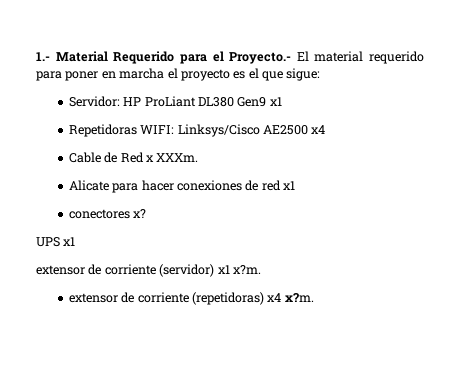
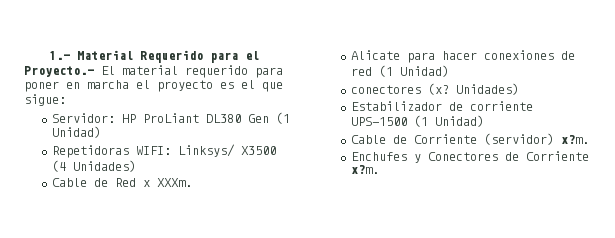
[237,97,282,107] Gen9 x1 -> [247,112,290,124] [51,126,101,138] Gen (1 Unidad)
[177,124,326,137] Linksys/Cisco AE2500 x4 -> [177,144,276,157] [51,160,136,172] Linksys/ X3500 (4 Unidades)
[283,181,296,190] x1 -> [378,65,449,77] (1 Unidad)
[133,209,147,218] [36,237,76,247] [36,264,261,277] [68,292,282,305] x? // UPS x1 // extensor de corriente (servidor) x1 x?m. // extensor de corriente (repetidoras) x4 -> [427,83,519,95] [350,101,533,111] [350,115,484,127] [350,133,589,145] [350,151,589,163] (x? Unidades) // Estabilizador de corriente UPS-1500 (1 Unidad) // Cable de Corriente (servidor) x?m. // Enchufes y Conectores de Corriente

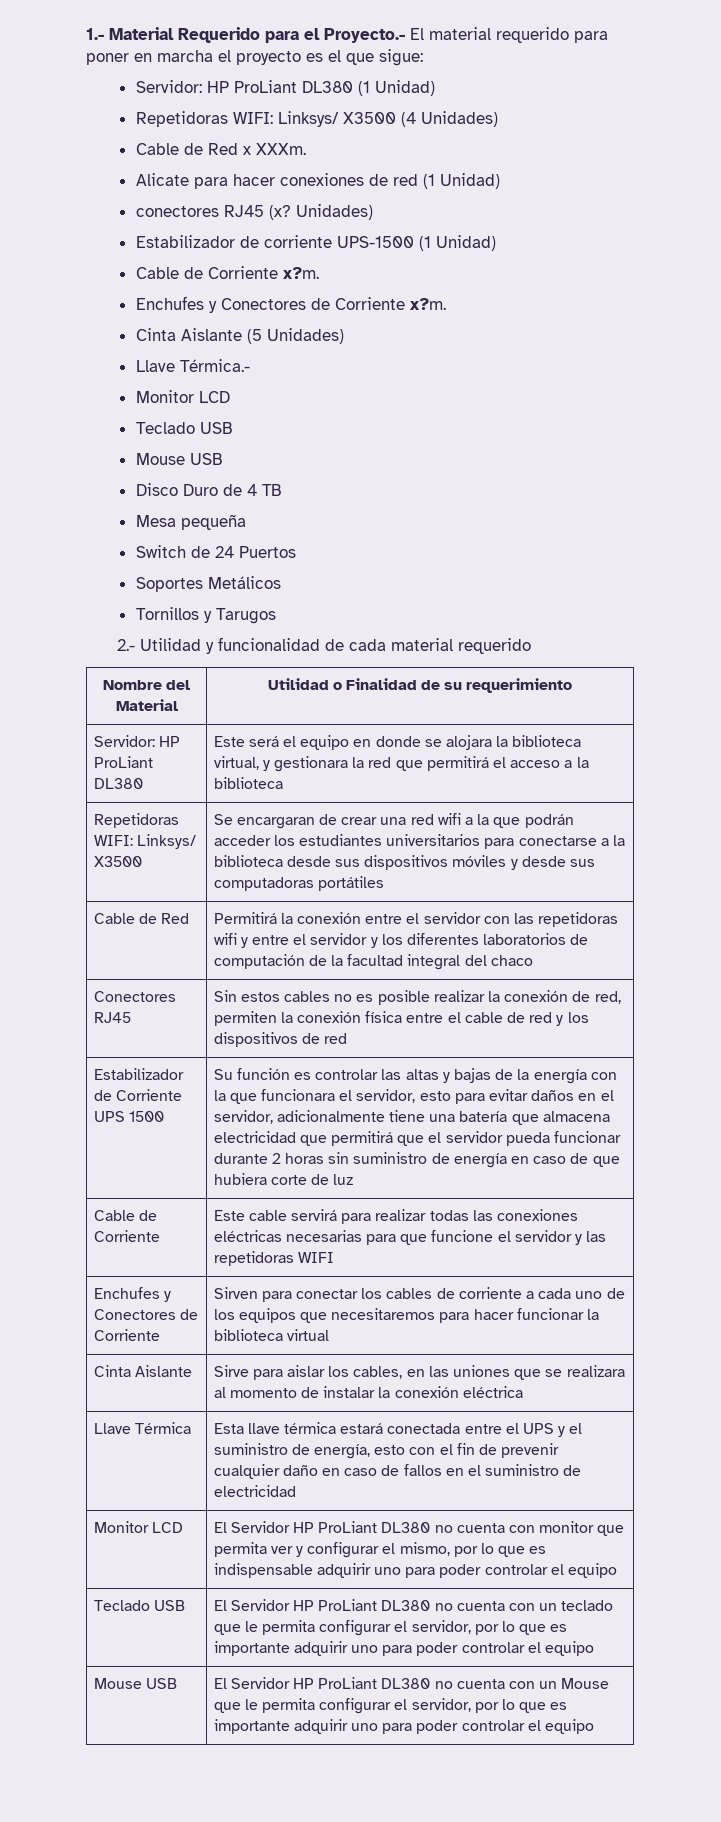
[247,114,269,123] Gen -> (353, 87) none
(421, 89) none -> [223,205,264,217] RJ45
[483,133,554,145] (servidor) -> (278, 272) none
(379, 169) none -> [135,328,344,344] [135,359,250,372] [135,390,230,403] [135,422,233,434] [135,453,223,465] [135,483,282,496] [135,514,246,530] [135,545,296,558] [135,576,281,592] [135,607,276,624] [116,637,531,654] [102,680,191,690] [115,699,178,711] [267,678,573,693] [93,735,180,747] [93,756,153,768] [93,778,143,789] [213,735,582,750] [213,756,589,772] [213,777,283,789] [93,813,179,828] [93,834,196,849] [93,856,142,867] [213,813,574,829] [213,834,625,849] [213,855,595,870] [213,876,384,891] [93,913,190,924] [213,912,619,927] [213,933,589,948] [213,954,533,970] [93,991,176,1002] [93,1012,131,1023] [213,990,621,1005] [213,1011,589,1026] [213,1032,348,1047] [93,1068,184,1080] [93,1089,182,1101] [93,1111,164,1122] [213,1068,617,1084] [213,1089,614,1104] [213,1110,610,1125] [213,1131,621,1146] [213,1152,620,1168] [213,1173,354,1185] [93,1210,157,1221] [93,1230,160,1242] [213,1209,578,1224] [213,1230,607,1245] [213,1251,334,1266] [93,1287,171,1302] [93,1309,198,1320] [93,1329,160,1341] [213,1287,625,1302] [213,1308,599,1323] [213,1329,329,1341] [93,1365,192,1377] [213,1365,625,1380] [213,1386,523,1398] [93,1422,191,1434] [213,1422,583,1437] [213,1443,560,1459] [213,1464,582,1479] [213,1485,296,1497] [93,1521,183,1533] [213,1521,625,1536] [213,1542,547,1558] [213,1563,617,1578] [93,1600,185,1611] [213,1599,614,1611] [213,1620,568,1636] [213,1641,594,1656] [93,1678,177,1689] [213,1677,610,1689] [213,1698,568,1714] [213,1719,594,1734] // Cinta Aislante (5 Unidades) // Llave Térmica.- // Monitor LCD // Teclado USB // Mouse USB // Disco Duro de 4 TB // Mesa pequeña // Switch de 24 Puertos // Soportes Metálicos // Tornillos y Tarugos // 2.- Utilidad y funcionalidad de cada material requerido // Nombre del Material | Utilidad o Finalidad de su requerimiento // Servidor: HP ProLiant DL380 | Este será el equipo en donde se alojara la biblioteca virtual, y gestionara la red que permitirá el acceso a la biblioteca // Repetidoras WIFI: Linksys/ X3500 | Se encargaran de crear una red wifi a la que podrán acceder los estudiantes universitarios para conectarse a la biblioteca desde sus dispositivos móviles y desde sus computadoras portátiles // Cable de Red | Permitirá la conexión entre el servidor con las repetidoras wifi y entre el servidor y los diferentes laboratorios de computación de la facultad integral del chaco // Conectores RJ45 | Sin estos cables no es posible realizar la conexión de red, permiten la conexión física entre el cable de red y los dispositivos de red // Estabilizador de Corriente UPS 1500 | Su función es controlar las altas y bajas de la energía con la que funcionara el servidor, esto para evitar daños en el servidor, adicionalmente tiene una batería que almacena electricidad que permitirá que el servidor pueda funcionar durante 2 horas sin suministro de energía en caso de que hubiera corte de luz // Cable de Corriente | Este cable servirá para realizar todas las conexiones eléctricas necesarias para que funcione el servidor y las repetidoras WIFI // Enchufes y Conectores de Corriente | Sirven para conectar los cables de corriente a cada uno de los equipos que necesitaremos para hacer funcionar la biblioteca virtual // Cinta Aislante | Sirve para aislar los cables, en las uniones que se realizara al momento de instalar la conexión eléctrica // Llave Térmica | Esta llave térmica estará conectada entre el UPS y el suministro de energía, esto con el fin de prevenir cualquier daño en caso de fallos en el suministro de electricidad // Monitor LCD | El Servidor HP ProLiant DL380 no cuenta con monitor que permita ver y configurar el mismo, por lo que es indispensable adquirir uno para poder controlar el equipo // Teclado USB | El Servidor HP ProLiant DL380 no cuenta con un teclado que le permita configurar el servidor, por lo que es importante adquirir uno para poder controlar el equipo // Mouse USB | El Servidor HP ProLiant DL380 no cuenta con un Mouse que le permita configurar el servidor, por lo que es importante adquirir uno para poder controlar el equipo

